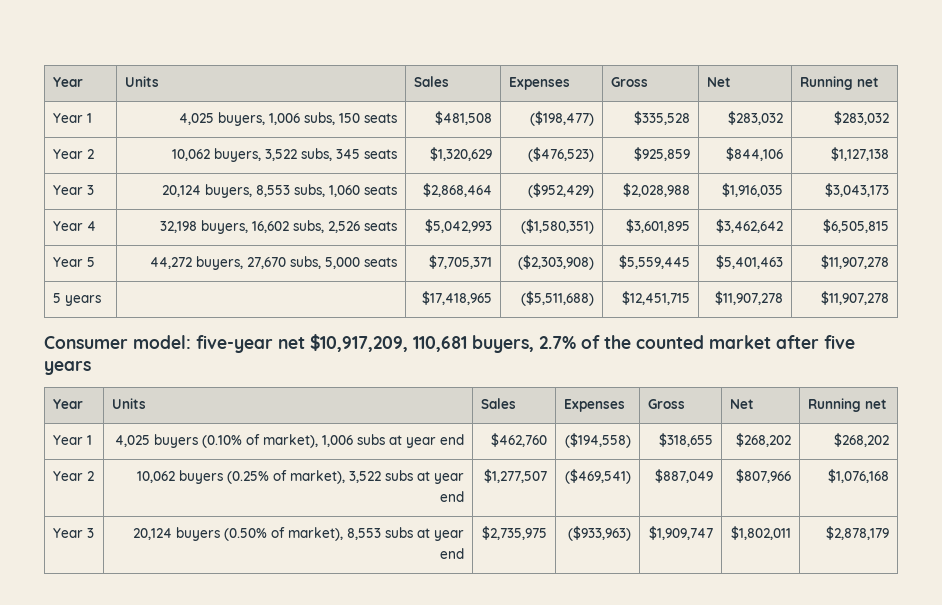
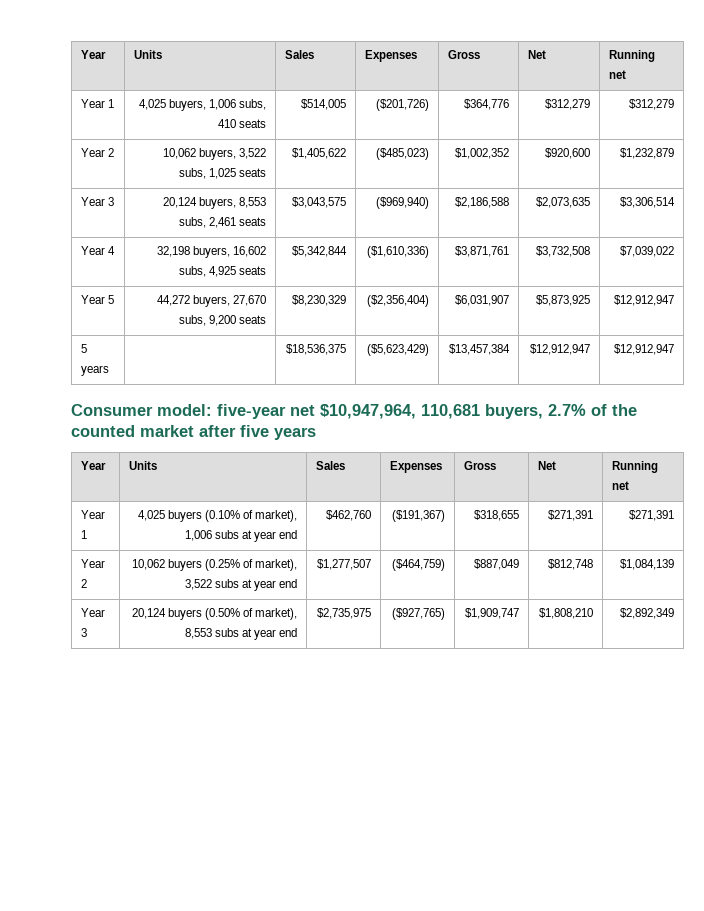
[339,113,398,123] [435,111,493,125] [530,111,595,126] [634,111,691,125] [728,111,784,125] [834,111,890,125] 150 seats | $481,508 | ($198,477) | $335,528 | $283,032 | $283,032 -> [218,119,267,128] [301,99,347,110] [376,99,430,111] [464,99,510,110] [545,99,591,110] [629,99,675,110] 410 seats | $514,005 | ($201,726) | $364,776 | $312,279 | $312,279
[336,149,398,159] [430,147,493,161] [528,147,595,162] [634,147,691,161] [726,147,784,161] [831,147,890,161] 345 seats | $1,320,629 | ($476,523) | $925,859 | $844,106 | $1,127,138 -> [209,168,267,179] [292,148,347,159] [376,148,430,160] [455,148,510,159] [545,148,591,159] [620,148,675,159] 1,025 seats | $1,405,622 | ($485,023) | $1,002,352 | $920,600 | $1,232,879
[329,185,398,197] [423,183,493,197] [528,183,595,198] [623,183,691,197] [722,183,784,197] [825,183,890,197] 1,060 seats | $2,868,464 | ($952,429) | $2,028,988 | $1,916,035 | $3,043,173 -> [209,217,267,228] [292,197,347,208] [376,197,430,209] [455,197,510,208] [536,197,591,208] [620,197,676,208] 2,461 seats | $3,043,575 | ($969,940) | $2,186,588 | $2,073,635 | $3,306,514
[328,221,398,233] [425,219,493,233] [521,219,595,234] [626,219,691,233] [716,219,784,233] [823,219,890,233] 2,526 seats | $5,042,993 | ($1,580,351) | $3,601,895 | $3,462,642 | $6,505,815 -> [209,266,267,277] [292,246,348,257] [367,246,430,258] [455,246,510,257] [536,246,591,257] [620,246,675,257] 4,925 seats | $5,342,844 | ($1,610,336) | $3,871,761 | $3,732,508 | $7,039,022
[325,257,398,269] [429,255,493,269] [518,255,595,270] [619,255,691,269] [716,255,784,269] [821,255,890,269] [52,293,101,306] [422,291,493,305] [521,291,595,306] [622,291,691,305] [715,291,784,305] [821,291,890,305] 5,000 seats | $7,705,371 | ($2,303,908) | $5,559,445 | $5,401,463 | $11,907,278 // 5 years | | $17,418,965 | ($5,511,688) | $12,451,715 | $11,907,278 | $11,907,278 -> [209,315,267,326] [292,295,347,306] [367,295,430,307] [455,295,510,306] [536,295,591,306] [614,295,675,306] [80,344,87,353] [80,365,109,376] [286,344,347,355] [367,344,430,356] [449,344,511,355] [530,344,591,355] [614,344,675,355] 9,200 seats | $8,230,329 | ($2,356,404) | $6,031,907 | $5,873,925 | $12,912,947 // 5 years | | $18,536,375 | ($5,623,429) | $13,457,384 | $12,912,947 | $12,912,947
[310,334,408,352] $10,917,209, -> [320,404,416,419] $10,947,964,
[565,433,632,448] ($194,558) -> [392,510,446,522] ($191,367)
[736,433,792,447] [834,433,890,447] $268,202 | $268,202 -> [548,510,594,521] [629,510,675,521] $271,391 | $271,391
[565,469,632,484] ($469,541) -> [392,559,446,571] ($464,759)
[736,469,792,483] [828,469,890,483] $807,966 | $1,076,168 -> [548,559,594,570] [620,559,675,570] $812,748 | $1,084,139
[568,526,632,541] ($933,963) -> [392,608,446,620] ($927,765)
[731,526,792,540] [826,526,890,540] $1,802,011 | $2,878,179 -> [539,608,594,619] [620,608,675,619] $1,808,210 | $2,892,349

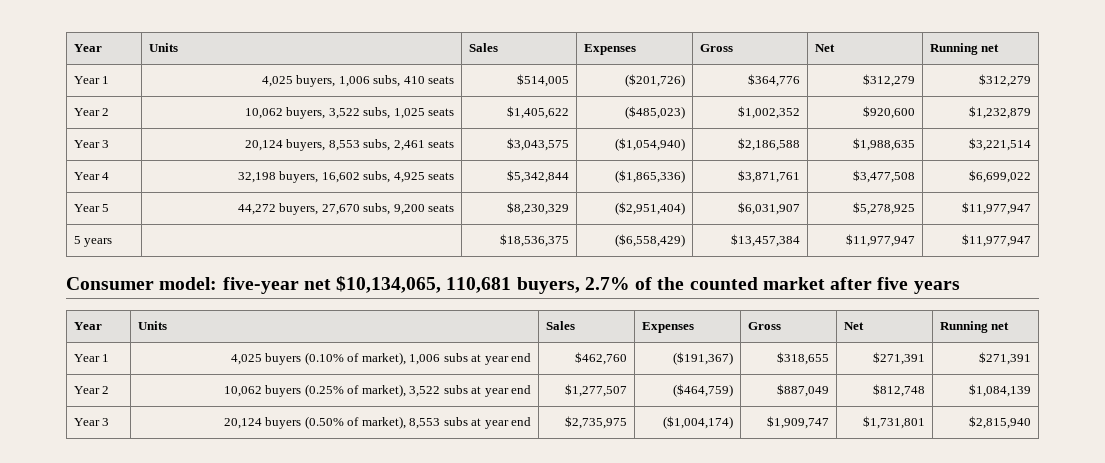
[376,197,430,209] ($969,940) -> [615,138,686,151] ($1,054,940)
[536,197,591,208] [620,197,676,208] $2,073,635 | $3,306,514 -> [853,138,916,151] [969,138,1032,151] $1,988,635 | $3,221,514
[367,246,430,258] ($1,610,336) -> [615,170,686,183] ($1,865,336)
[536,246,591,257] [620,246,675,257] $3,732,508 | $7,039,022 -> [853,170,916,183] [969,170,1032,183] $3,477,508 | $6,699,022
[367,295,430,307] ($2,356,404) -> [615,202,686,215] ($2,951,404)
[536,295,591,306] [614,295,675,306] $5,873,925 | $12,912,947 -> [853,202,916,215] [962,202,1032,215] $5,278,925 | $11,977,947
[367,344,430,356] ($5,623,429) -> [615,234,686,247] ($6,558,429)
[530,344,591,355] [614,344,675,355] $12,912,947 | $12,912,947 -> [846,234,916,247] [962,234,1032,247] $11,977,947 | $11,977,947
[320,404,416,419] $10,947,964, -> [336,276,442,293] $10,134,065,
[392,608,446,620] ($927,765) -> [663,416,734,429] ($1,004,174)
[539,608,594,619] [620,608,675,619] $1,808,210 | $2,892,349 -> [863,416,926,429] [969,416,1032,429] $1,731,801 | $2,815,940

